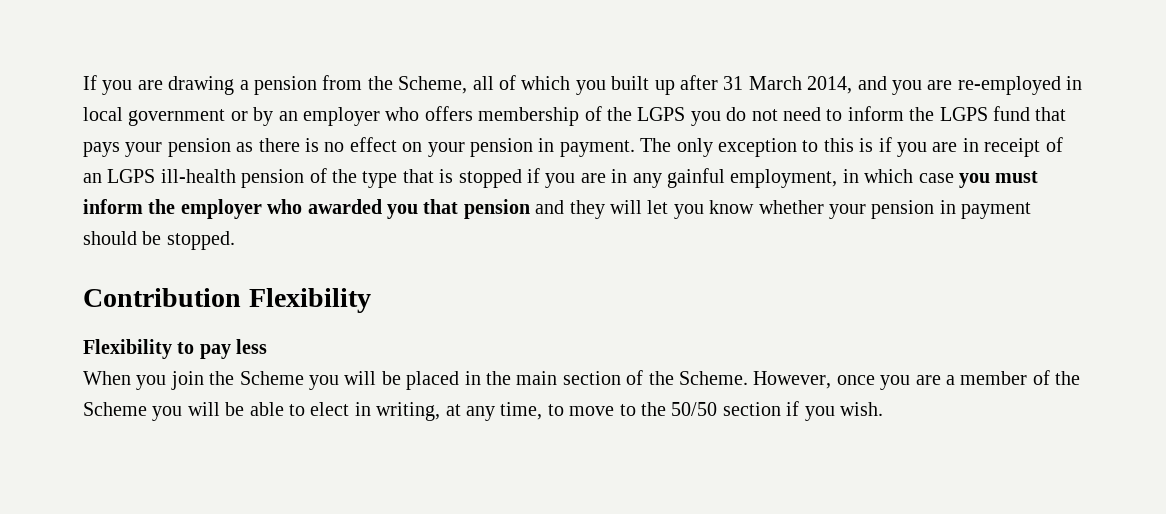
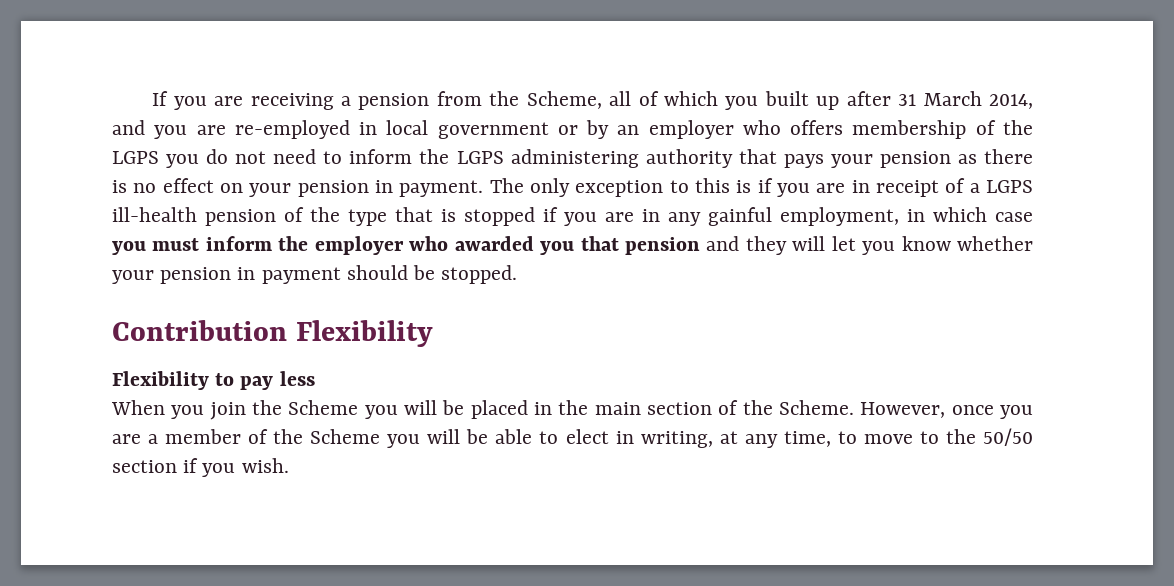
[168,76,235,95] drawing -> [250,93,334,110] receiving
[992,106,1030,121] fund -> [510,149,733,168] administering authority
[83,173,102,183] an -> [969,183,980,193] a

